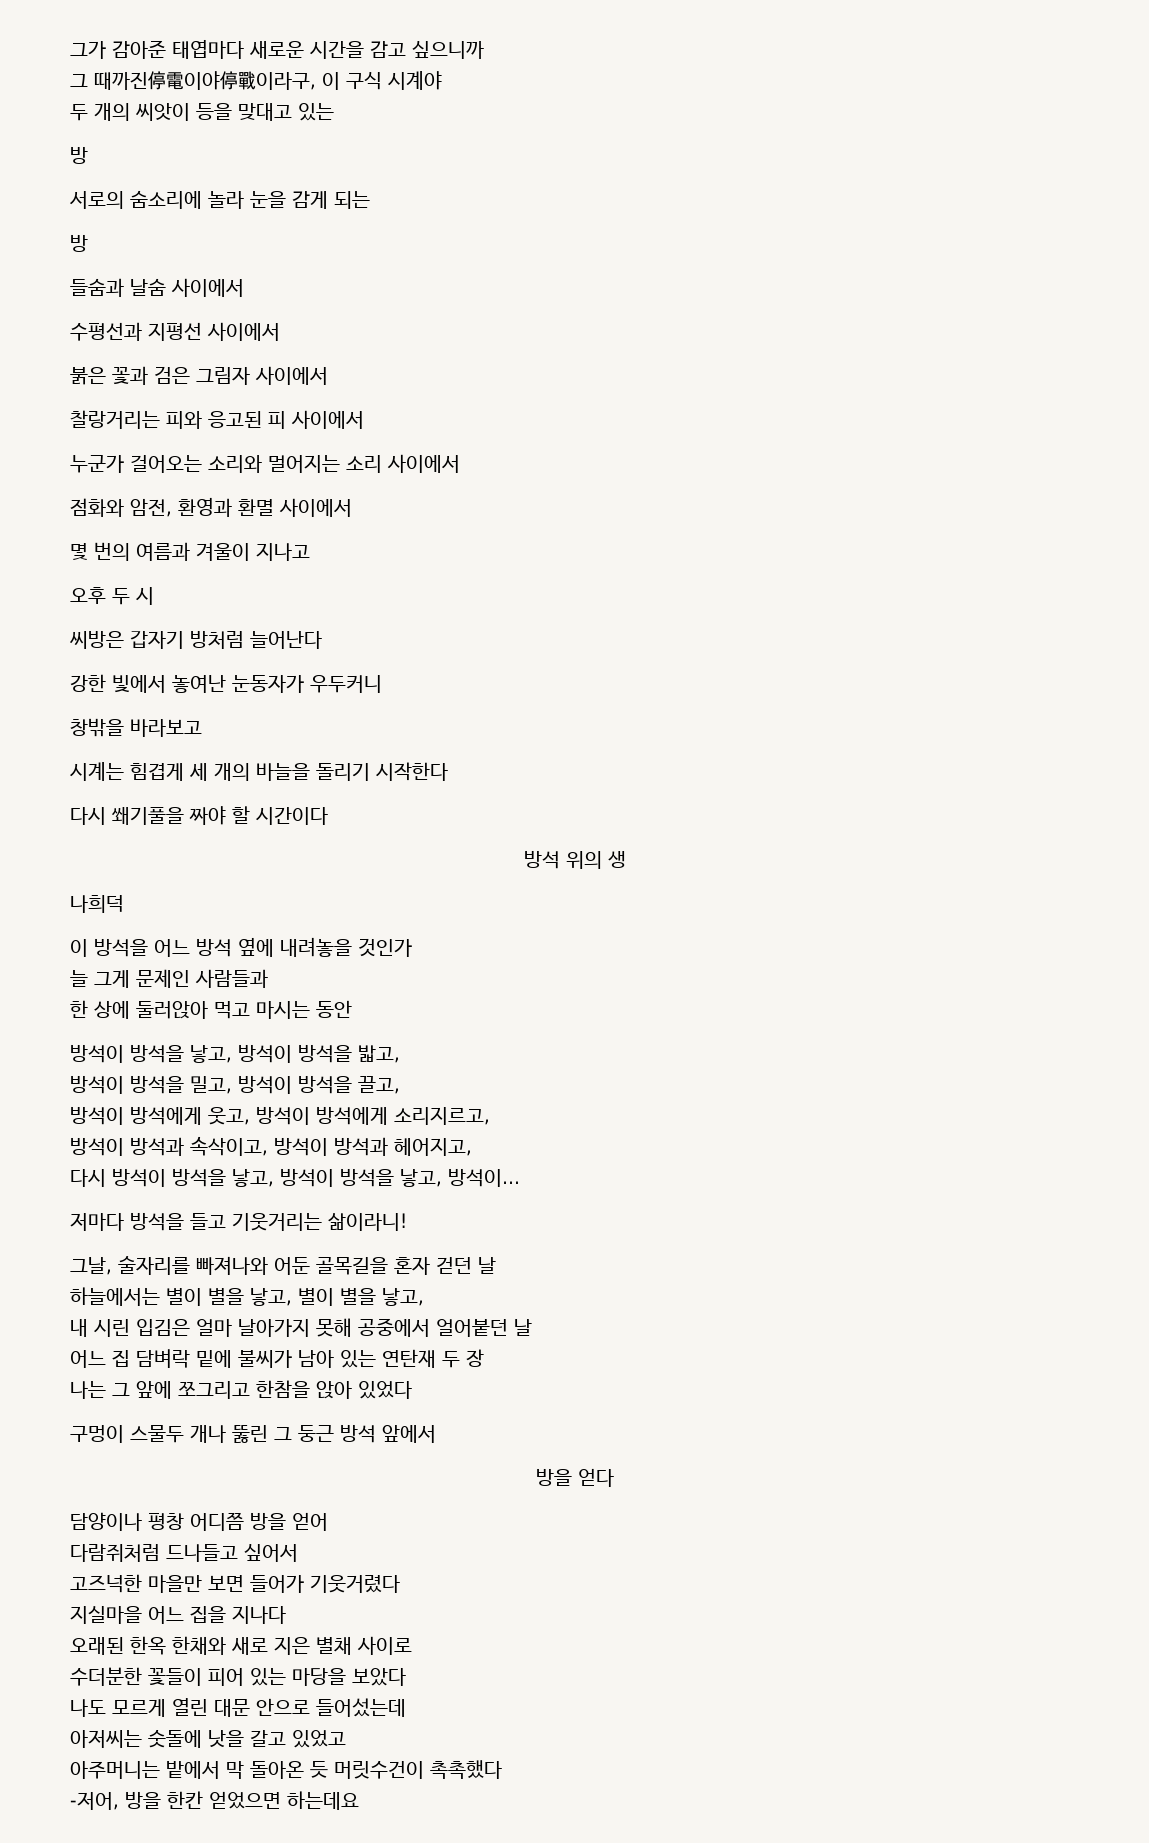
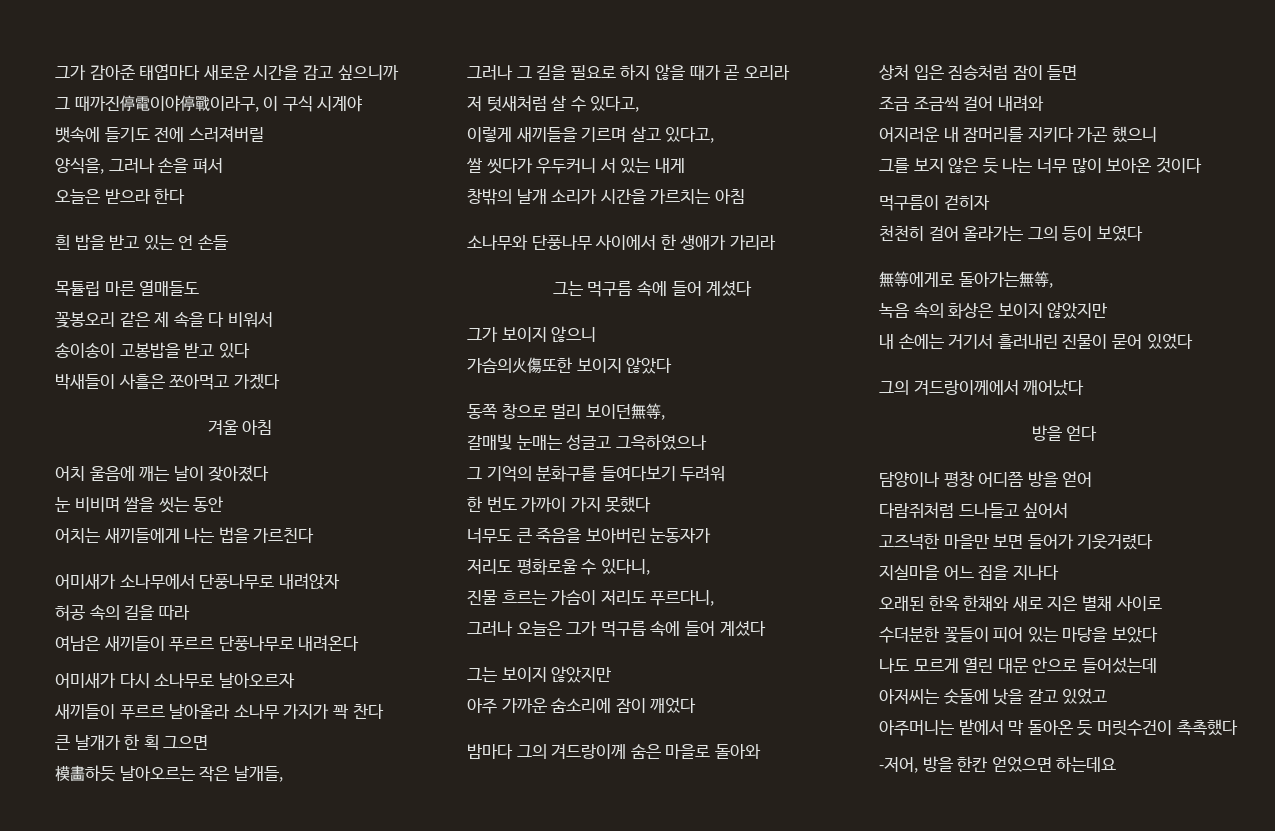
[70,103,334,121] [70,146,88,164] [69,190,370,209] [70,234,88,252] [70,278,244,297] [70,322,280,341] [70,366,328,385] [70,410,364,429] [70,454,460,473] [70,497,352,517] [70,542,310,561] [70,587,154,605] [69,630,322,649] [70,674,382,693] [70,718,202,737] [70,762,448,781] [70,806,328,825] [523,850,626,869] [70,895,124,913] [70,937,412,957] [70,969,268,988] [70,1000,352,1019] [70,1044,400,1063] [70,1075,400,1094] [70,1106,490,1125] [70,1136,472,1156] [70,1168,520,1187] [70,1212,407,1231] [70,1256,496,1275] [70,1287,424,1306] [70,1318,532,1337] [70,1349,484,1368] [70,1380,412,1399] [70,1424,436,1443] 두 개의 씨앗이 등을 맞대고 있는 // 방 // 서로의 숨소리에 놀라 눈을 감게 되는 // 방 // 들숨과 날숨 사이에서 // 수평선과 지평선 사이에서 // 붉은 꽃과 검은 그림자 사이에서 // 찰랑거리는 피와 응고된 피 사이에서 // 누군가 걸어오는 소리와 멀어지는 소리 사이에서 // 점화와 암전, 환영과 환멸 사이에서 // 몇 번의 여름과 겨울이 지나고 // 오후 두 시 // 씨방은 갑자기 방처럼 늘어난다 // 강한 빛에서 놓여난 눈동자가 우두커니 // 창밖을 바라보고 // 시계는 힘겹게 세 개의 바늘을 돌리기 시작한다 // 다시 쐐기풀을 짜야 할 시간이다 // 방석 위의 생 // 나희덕 // 이 방석을 어느 방석 옆에 내려놓을 것인가 // 늘 그게 문제인 사람들과 // 한 상에 둘러앉아 먹고 마시는 동안 // 방석이 방석을 낳고, 방석이 방석을 밟고, // 방석이 방석을 밀고, 방석이 방석을 끌고, // 방석이 방석에게 웃고, 방석이 방석에게 소리지르고, // 방석이 방석과 속삭이고, 방석이 방석과 헤어지고, // 다시 방석이 방석을 낳고, 방석이 방석을 낳고, 방석이… // 저마다 방석을 들고 기웃거리는 삶이라니! // 그날, 술자리를 빠져나와 어둔 골목길을 혼자 걷던 날 // 하늘에서는 별이 별을 낳고, 별이 별을 낳고, // 내 시린 입김은 얼마 날아가지 못해 공중에서 얼어붙던 날 // 어느 집 담벼락 밑에 불씨가 남아 있는 연탄재 두 장 // 나는 그 앞에 쪼그리고 한참을 앉아 있었다 // 구멍이 스물두 개나 뚫린 그 둥근 방석 앞에서 -> [55,126,264,143] [55,158,223,174] [55,188,186,204] [55,234,228,250] [55,280,200,296] [55,311,273,328] [55,342,250,358] [55,373,280,390] [207,420,273,435] [55,465,270,482] [55,496,224,513] [55,527,315,543] [55,573,340,590] [55,605,190,621] [55,635,360,652] [55,673,295,688] [54,704,384,720] [55,734,209,751] [55,765,283,782] [467,64,790,80] [467,95,640,112] [467,126,715,143] [466,158,685,174] [467,189,745,205] [467,234,776,250] [552,280,753,297] [467,326,597,342] [467,357,673,374] [467,403,665,420] [467,434,707,450] [467,465,726,482] [467,496,652,513] [467,527,712,543] [467,558,650,575] [467,590,715,606] [467,620,766,637] [467,666,612,683] [467,697,697,714] [467,744,761,759] [879,64,1078,80] [879,95,1044,112] [879,126,1157,143] [879,157,1202,174] [879,195,990,211] [879,225,1143,241] [879,271,1053,288] [879,302,1108,319] [879,333,1193,349] [879,380,1085,396] 뱃속에 들기도 전에 스러져버릴 // 양식을, 그러나 손을 펴서 // 오늘은 받으라 한다 // 흰 밥을 받고 있는 언 손들 // 목튤립 마른 열매들도 // 꽃봉오리 같은 제 속을 다 비워서 // 송이송이 고봉밥을 받고 있다 // 박새들이 사흘은 쪼아먹고 가겠다 // 겨울 아침 // 어치 울음에 깨는 날이 잦아졌다 // 눈 비비며 쌀을 씻는 동안 // 어치는 새끼들에게 나는 법을 가르친다 // 어미새가 소나무에서 단풍나무로 내려앉자 // 허공 속의 길을 따라 // 여남은 새끼들이 푸르르 단풍나무로 내려온다 // 어미새가 다시 소나무로 날아오르자 // 새끼들이 푸르르 날아올라 소나무 가지가 꽉 찬다 // 큰 날개가 한 획 그으면 // 模畵하듯 날아오르는 작은 날개들, // 그러나 그 길을 필요로 하지 않을 때가 곧 오리라 // 저 텃새처럼 살 수 있다고, // 이렇게 새끼들을 기르며 살고 있다고, // 쌀 씻다가 우두커니 서 있는 내게 // 창밖의 날개 소리가 시간을 가르치는 아침 // 소나무와 단풍나무 사이에서 한 생애가 가리라 // 그는 먹구름 속에 들어 계셨다 // 그가 보이지 않으니 // 가슴의火傷또한 보이지 않았다 // 동쪽 창으로 멀리 보이던無等, // 갈매빛 눈매는 성글고 그윽하였으나 // 그 기억의 분화구를 들여다보기 두려워 // 한 번도 가까이 가지 못했다 // 너무도 큰 죽음을 보아버린 눈동자가 // 저리도 평화로울 수 있다니, // 진물 흐르는 가슴이 저리도 푸르다니, // 그러나 오늘은 그가 먹구름 속에 들어 계셨다 // 그는 보이지 않았지만 // 아주 가까운 숨소리에 잠이 깨었다 // 밤마다 그의 겨드랑이께 숨은 마을로 돌아와 // 상처 입은 짐승처럼 잠이 들면 // 조금 조금씩 걸어 내려와 // 어지러운 내 잠머리를 지키다 가곤 했으니 // 그를 보지 않은 듯 나는 너무 많이 보아온 것이다 // 먹구름이 걷히자 // 천천히 걸어 올라가는 그의 등이 보였다 // 無等에게로 돌아가는無等, // 녹음 속의 화상은 보이지 않았지만 // 내 손에는 거기서 흘러내린 진물이 묻어 있었다 // 그의 겨드랑이께에서 깨어났다

